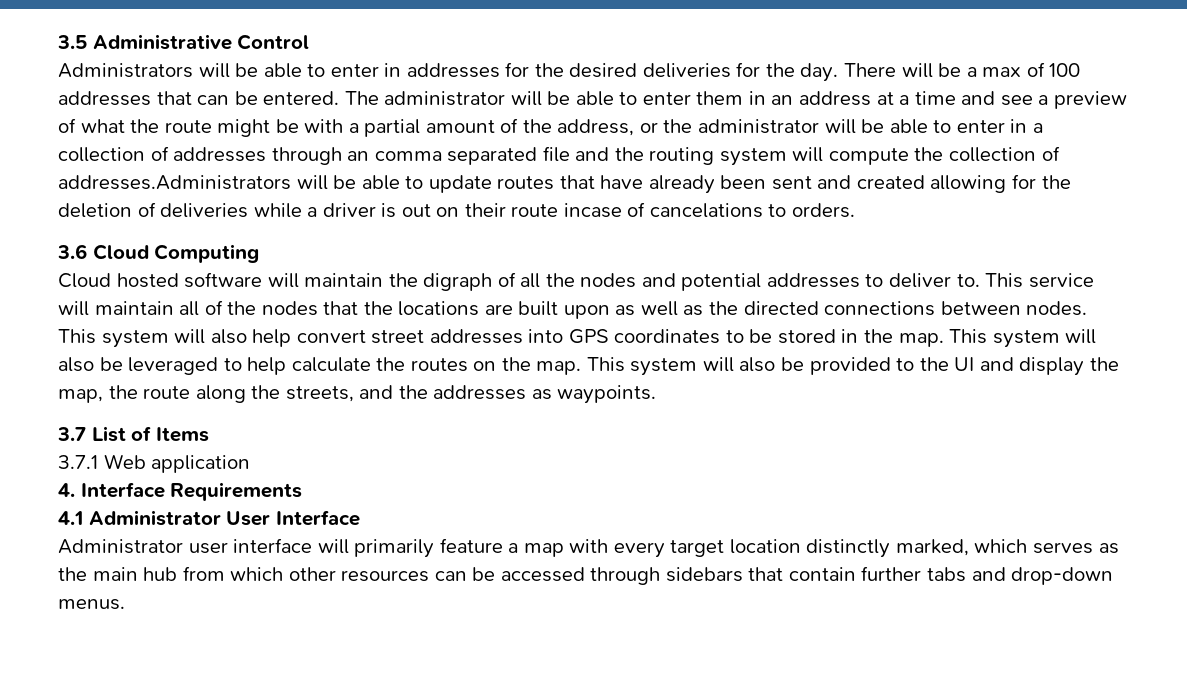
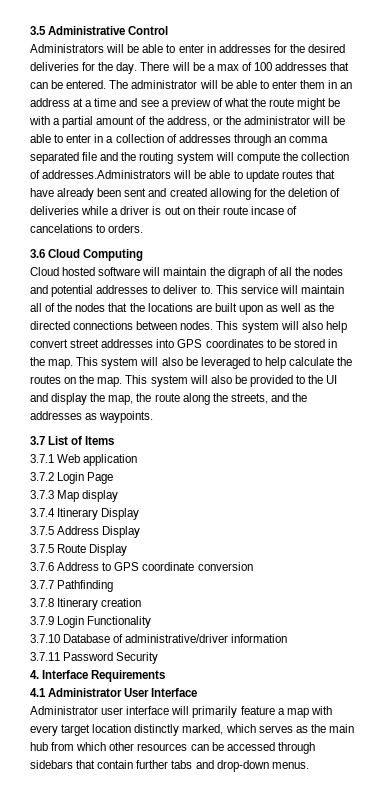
(251, 464) none -> [30,472,114,484] [30,490,119,502] [30,508,140,520] [30,526,141,538] [30,544,128,556] [30,562,253,571] [30,580,114,592] [30,598,142,610] [30,616,152,628] [30,634,288,643] [30,652,159,664] // 3.7.2 Login Page // 3.7.3 Map display // 3.7.4 Itinerary Display // 3.7.5 Address Display // 3.7.5 Route Display // 3.7.6 Address to GPS coordinate conversion // 3.7.7 Pathfinding // 3.7.8 Itinerary creation // 3.7.9 Login Functionality // 3.7.10 Database of administrative/driver information // 3.7.11 Password Security

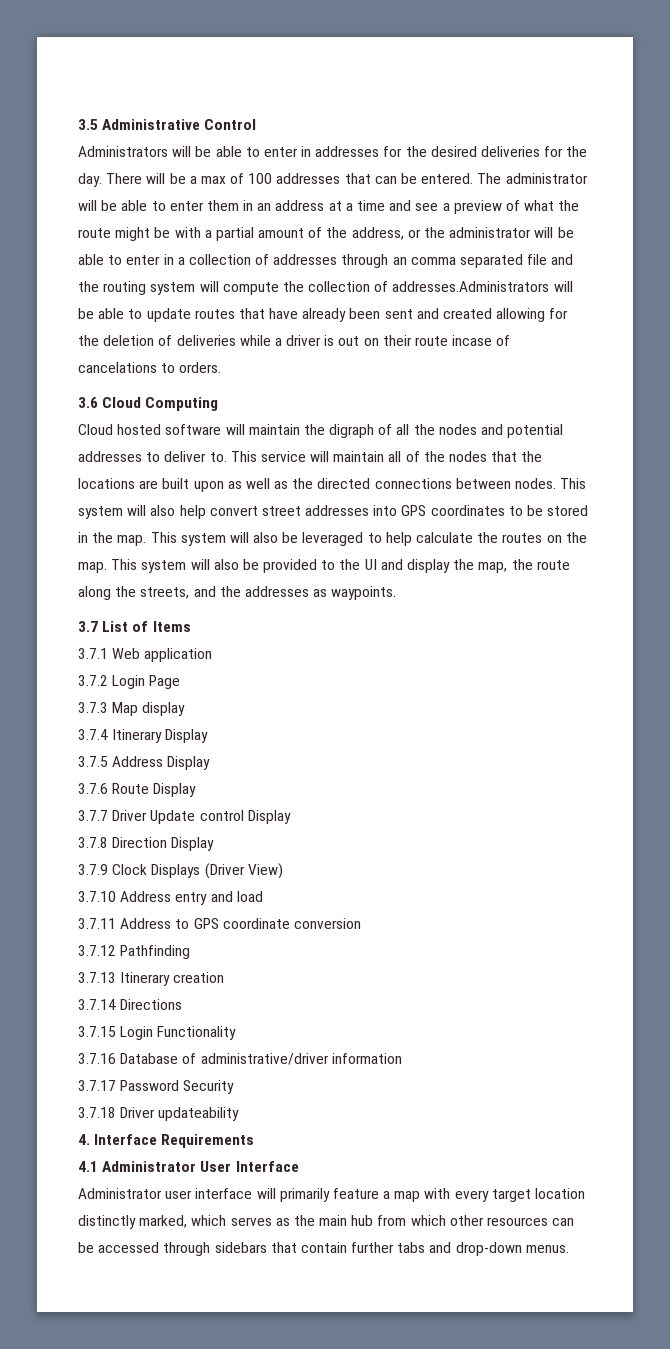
[30,544,54,553] 3.7.5 -> [78,783,108,794] 3.7.6
[30,562,54,571] 3.7.6 -> [78,810,291,824] [78,837,215,851] [78,863,283,879] [78,891,263,905] [78,918,116,929] 3.7.7 Driver Update control Display // 3.7.8 Direction Display // 3.7.9 Clock Displays (Driver View) // 3.7.10 Address entry and load // 3.7.11
[30,580,54,589] 3.7.7 -> [78,945,116,956] 3.7.12
[30,598,54,607] 3.7.8 -> [78,972,116,983] 3.7.13
[30,616,54,625] 3.7.9 -> [78,999,183,1010] [78,1026,116,1037] 3.7.14 Directions // 3.7.15
[30,634,60,643] 3.7.10 -> [78,1053,116,1064] 3.7.16
[30,652,60,661] 3.7.11 -> [78,1080,116,1091] 3.7.17
(159, 658) none -> [78,1107,240,1121] // 3.7.18 Driver updateability

